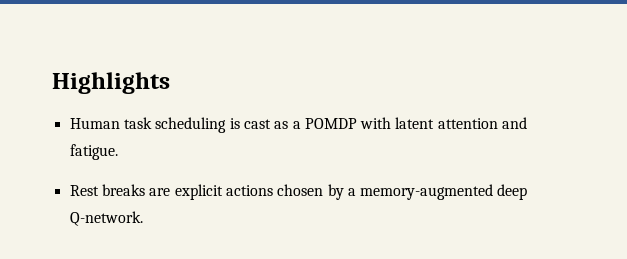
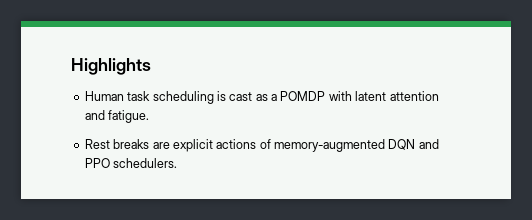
[277,184,528,200] [69,211,143,226] chosen by a memory-augmented deep Q-network. -> [259,139,439,152] [84,158,178,168] of memory-augmented DQN and PPO schedulers.

